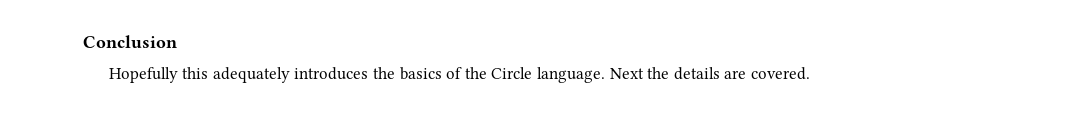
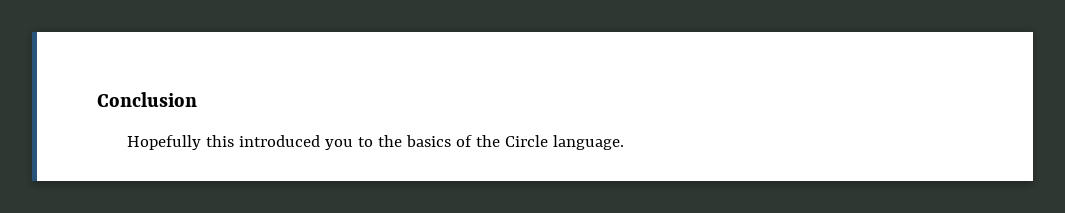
[212,67,369,83] adequately introduces -> [238,135,373,150] introduced you to
[609,67,810,80] Next the details are covered. -> (624, 142) none

